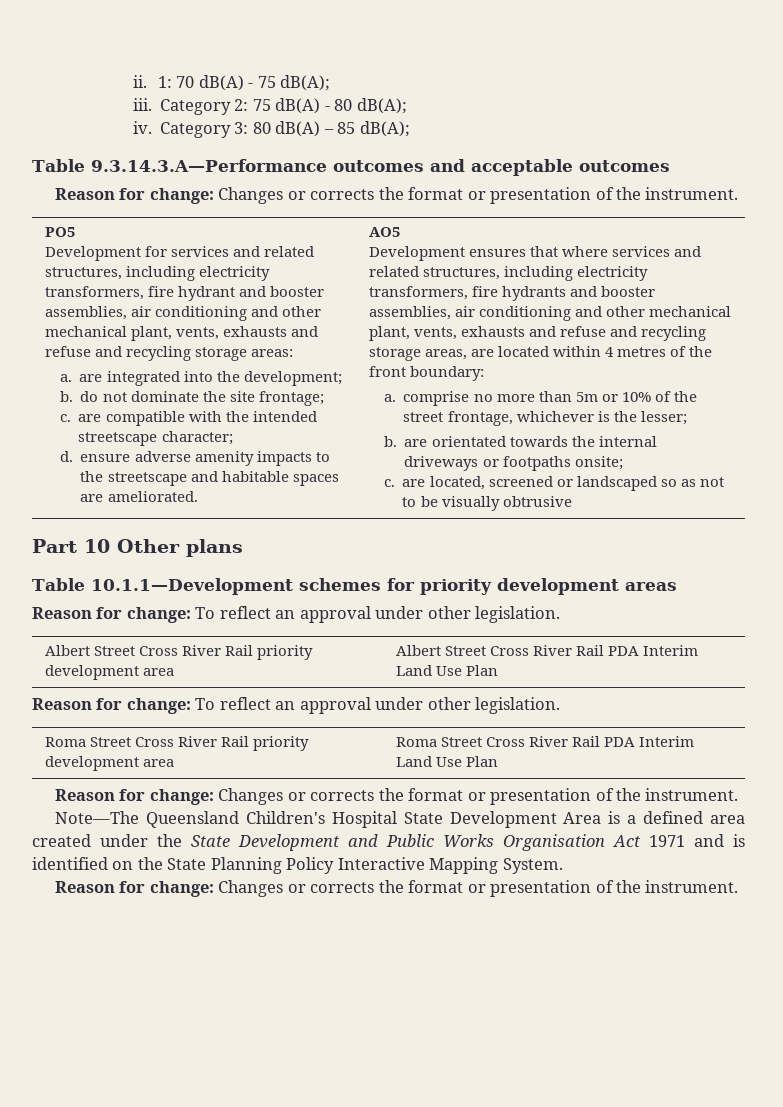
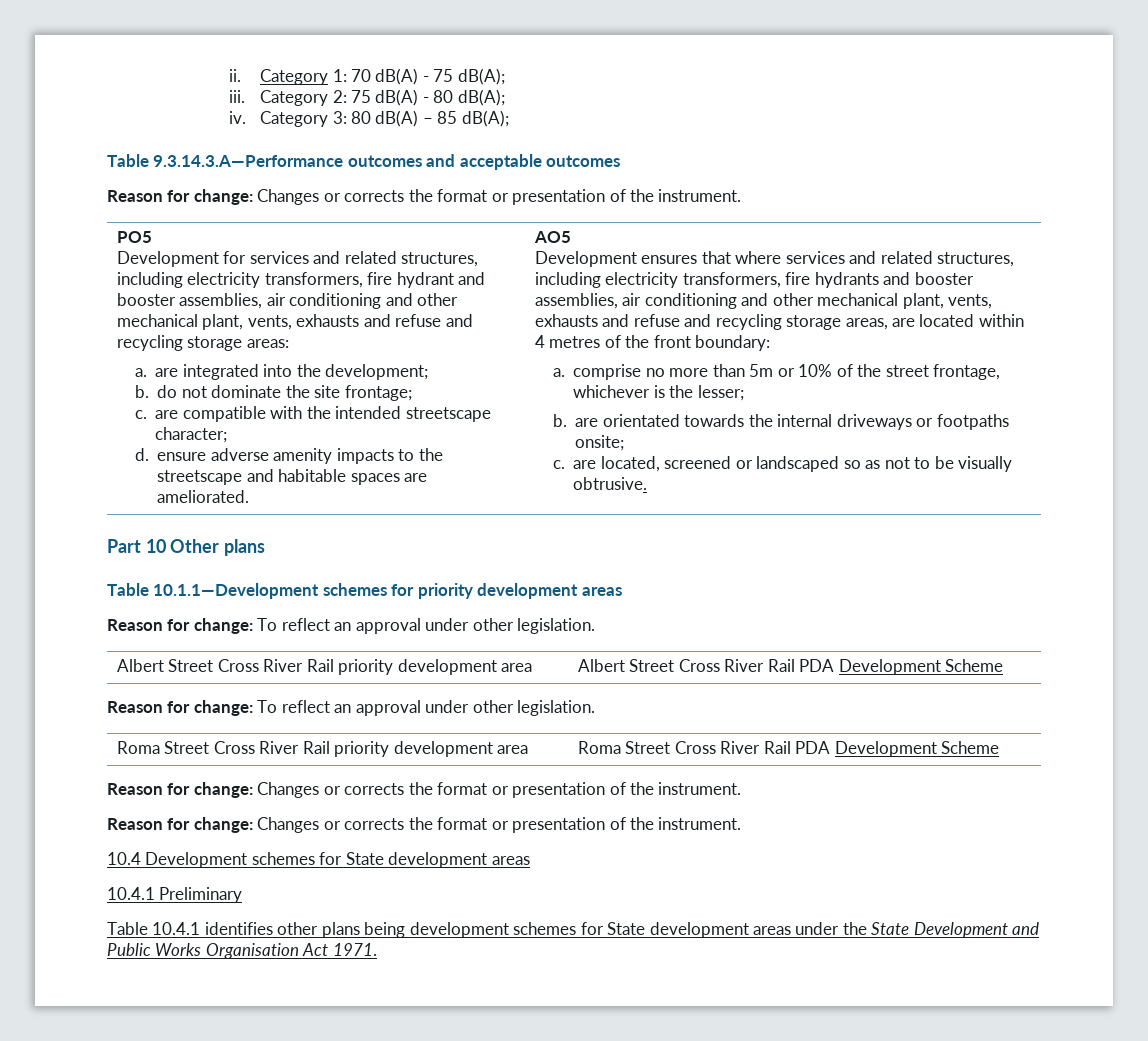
(147, 81) none -> [260,69,329,85] Category
[502,496,572,507] obtrusive -> [573,477,648,490] obtrusive.
[643,645,699,656] [395,665,498,676] Interim Land Use Plan -> [838,659,1004,675] Development Scheme
[639,736,695,747] [395,756,498,767] Interim Land Use Plan -> [834,741,1000,757] Development Scheme
[55,811,746,828] [32,834,745,851] [32,857,563,874] // Note—The Queensland Children's Hospital State Development Area is a defined area created under the State Development and Public Works Organisation Act 1971 and is identified on the State Planning Policy Interactive Mapping System. -> (742, 788) none
(739, 886) none -> [107,852,530,868] [107,887,243,903] [107,922,1040,938] [107,943,377,959] // 10.4 Development schemes for State development areas // 10.4.1 Preliminary // Table 10.4.1 identifies other plans being development schemes for State development areas under the State Development and Public Works Organisation Act 1971.

